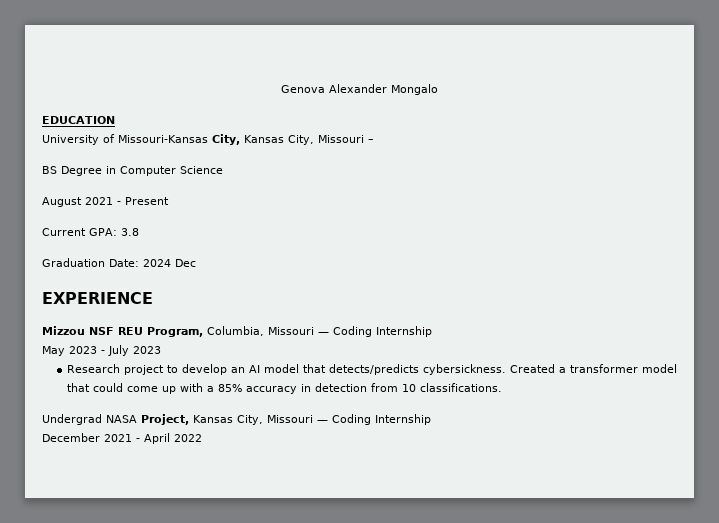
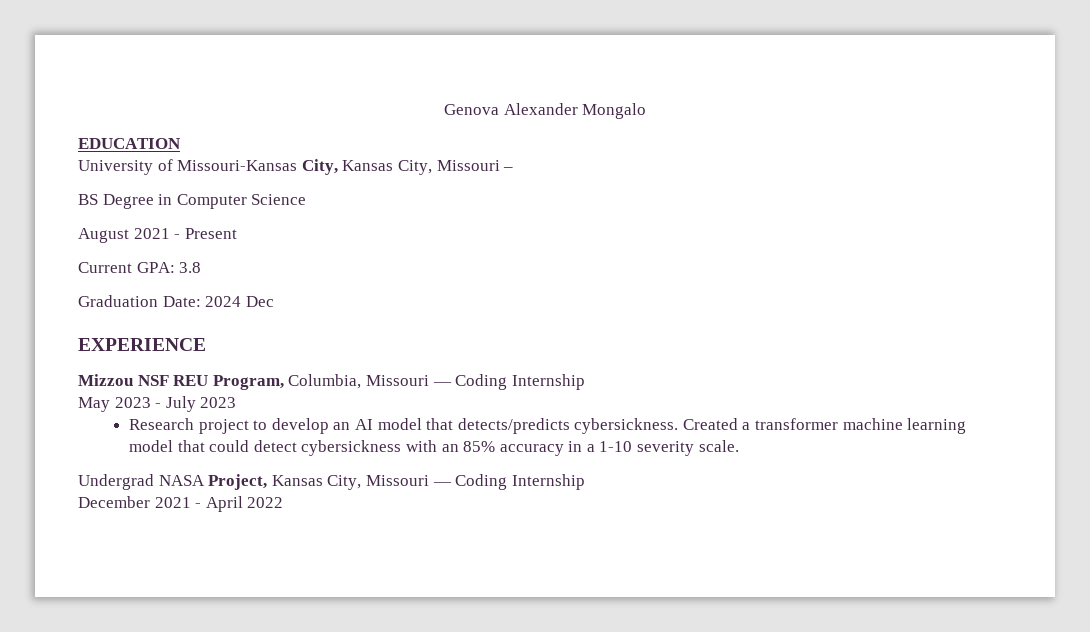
(638, 368) none -> [842,418,967,434] machine learning
[126,383,502,394] come up with a 85% accuracy in detection from 10 classifications. -> [253,440,739,456] detect cybersickness with an 85% accuracy in a 1-10 severity scale.

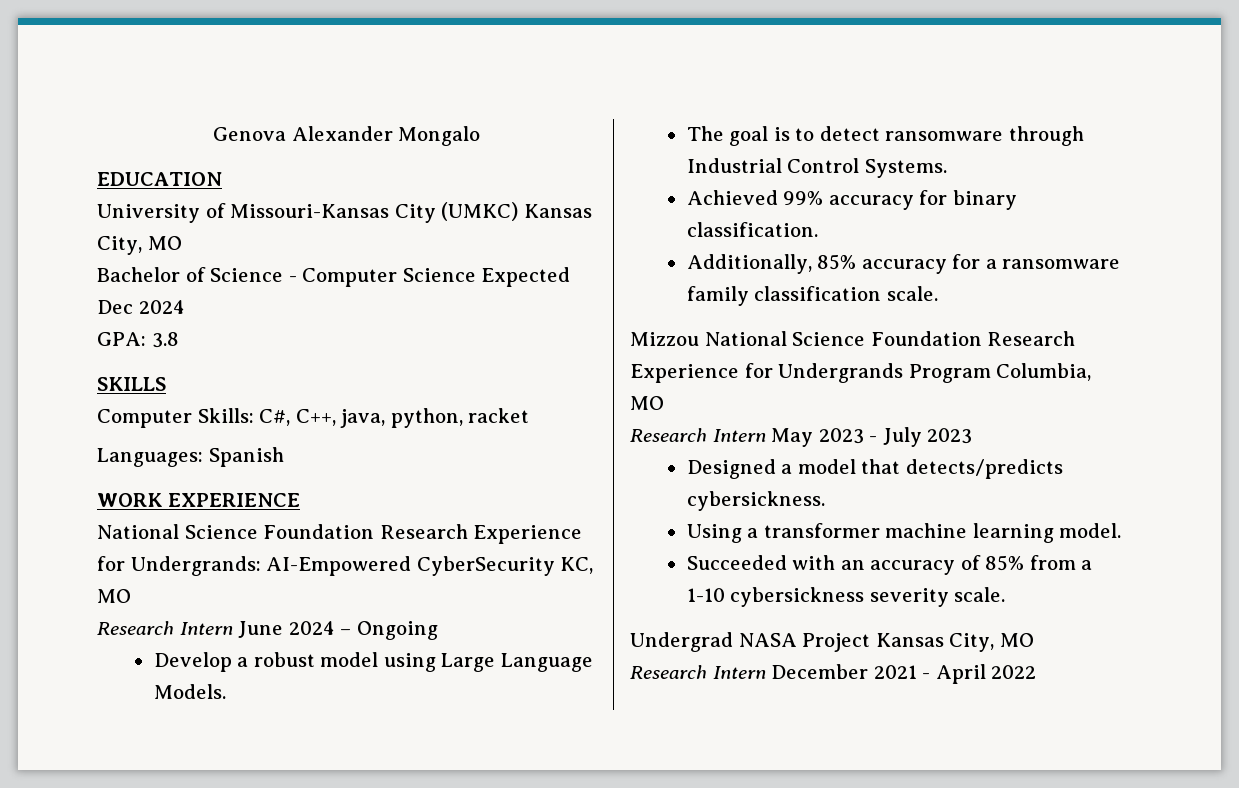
[301,159,514,175] [78,194,307,209] [78,228,237,243] [78,262,202,273] [78,295,274,307] [78,338,206,351] [78,374,585,390] City, Kansas City, Missouri – // BS Degree in Computer Science // August 2021 - Present // Current GPA: 3.8 // Graduation Date: 2024 Dec // EXPERIENCE // Mizzou NSF REU Program, Columbia, Missouri — Coding Internship // -> [394,202,592,223] [97,236,182,255] [97,267,571,287] [97,300,185,314] [97,332,179,348] [97,377,166,391] [97,408,530,428] [97,447,284,467] [97,493,300,507] [97,524,583,544] [97,556,594,576] [97,589,131,603] [97,621,438,640] [153,652,593,672] [153,684,226,699] [686,126,1084,146] [686,158,947,178] [686,190,1017,210] [686,222,818,237] [686,254,1121,274] [686,286,938,306] [630,331,1076,346] [630,363,1092,383] [630,396,664,410] [630,428,766,442] City (UMKC) Kansas City, MO // Bachelor of Science - Computer Science Expected Dec 2024 // GPA: 3.8 // SKILLS // Computer Skills: C#, C++, java, python, racket // Languages: Spanish // WORK EXPERIENCE // National Science Foundation Research Experience for Undergrands: AI-Empowered CyberSecurity KC, MO // Research Intern June 2024 – Ongoing // Develop a robust model using Large Language Models. // The goal is to detect ransomware through Industrial Control Systems. // Achieved 99% accuracy for binary classification. // Additionally, 85% accuracy for a ransomware family classification scale. // Mizzou National Science Foundation Research Experience for Undergrands Program Columbia, MO // Research Intern
[128,418,373,434] Research project to develop an AI -> [686,459,793,479] Designed a
[682,418,738,430] Created -> [686,524,742,543] // Using
[128,440,583,456] model that could detect cybersickness with an 85% accuracy in -> [1059,523,1122,538] [686,555,1076,575] model. // Succeeded with an accuracy of 85% from
(633, 446) none -> [730,587,865,607] cybersickness
[208,474,585,490] Project, Kansas City, Missouri — Coding Internship // -> [802,633,1034,652] [630,665,766,679] Project Kansas City, MO // Research Intern

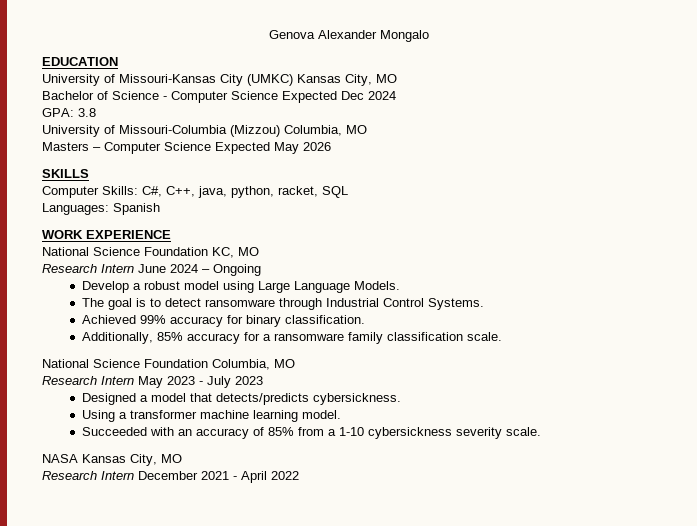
(179, 340) none -> [42,125,367,137] [42,142,331,154] // University of Missouri-Columbia (Mizzou) Columbia, MO // Masters – Computer Science Expected May 2026
[468,408,530,423] racket -> [278,186,348,198] racket, SQL
[379,524,583,544] [97,556,555,576] Research Experience for Undergrands: AI-Empowered CyberSecurity -> (208, 251) none
[630,331,1076,346] [630,363,991,383] Mizzou National Science Foundation Research Experience for Undergrands Program -> [42,359,208,368] National Science Foundation
[630,632,871,652] Undergrad NASA Project -> [42,454,78,463] NASA

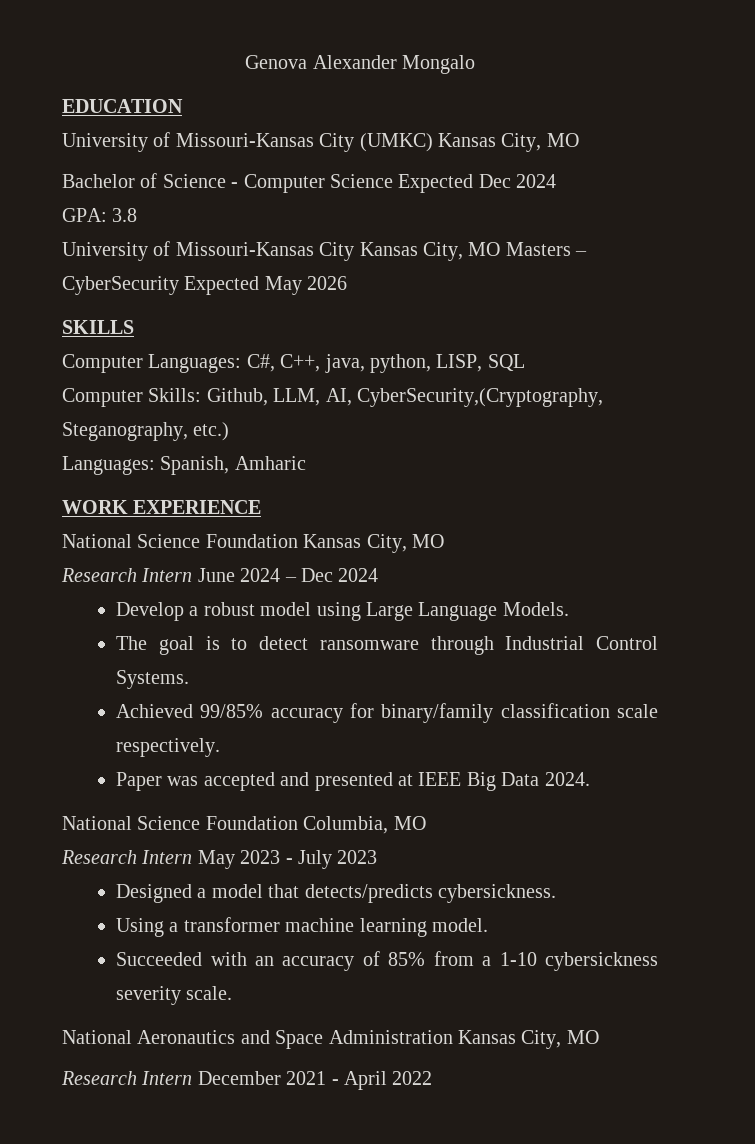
[119,125,367,137] Missouri-Columbia (Mizzou) Columbia, MO // -> [175,242,501,261] Missouri-Kansas City Kansas City, MO
[104,142,211,154] Computer Science -> [62,276,179,295] CyberSecurity
[102,186,138,195] Skills: -> [148,354,242,373] Languages:
[278,186,318,197] racket, -> [436,354,483,372] LISP,
[42,203,160,215] // Languages: Spanish -> [62,388,603,407] [62,422,230,441] [62,456,306,475] // Computer Skills: Github, LLM, AI, CyberSecurity,(Cryptography, Steganography, etc.) // Languages: Spanish, Amharic
[212,247,234,258] KC, -> [303,534,407,553] Kansas City,
[213,264,261,276] Ongoing -> [301,568,379,582] Dec 2024
[140,315,366,327] [82,332,503,344] 99% accuracy for binary classification. // Additionally, 85% accuracy for a ransomware family classification scale. -> [200,703,658,723] [116,738,221,757] [116,772,590,791] 99/85% accuracy for binary/family classification scale respectively. // Paper was accepted and presented at IEEE Big Data 2024.
[42,454,78,463] NASA -> [62,1030,453,1049] National Aeronautics and Space Administration

